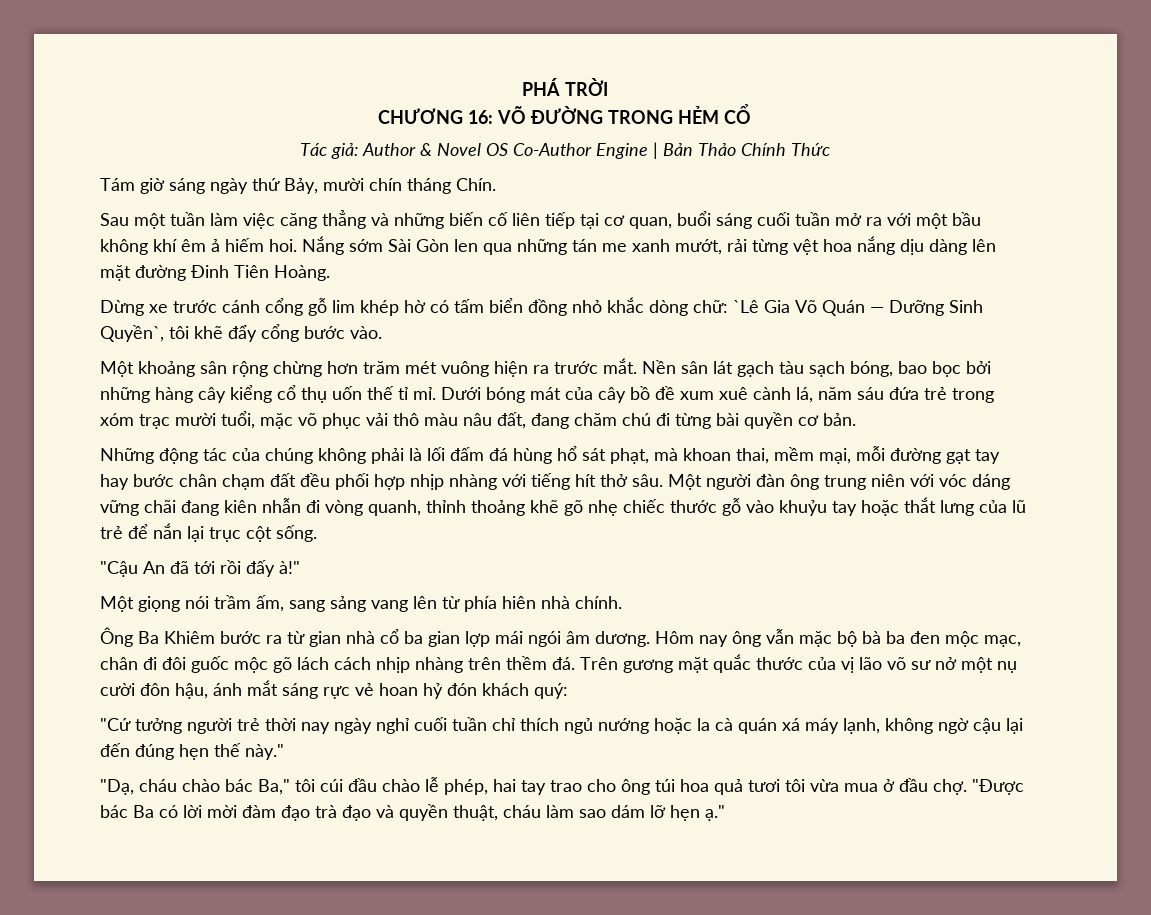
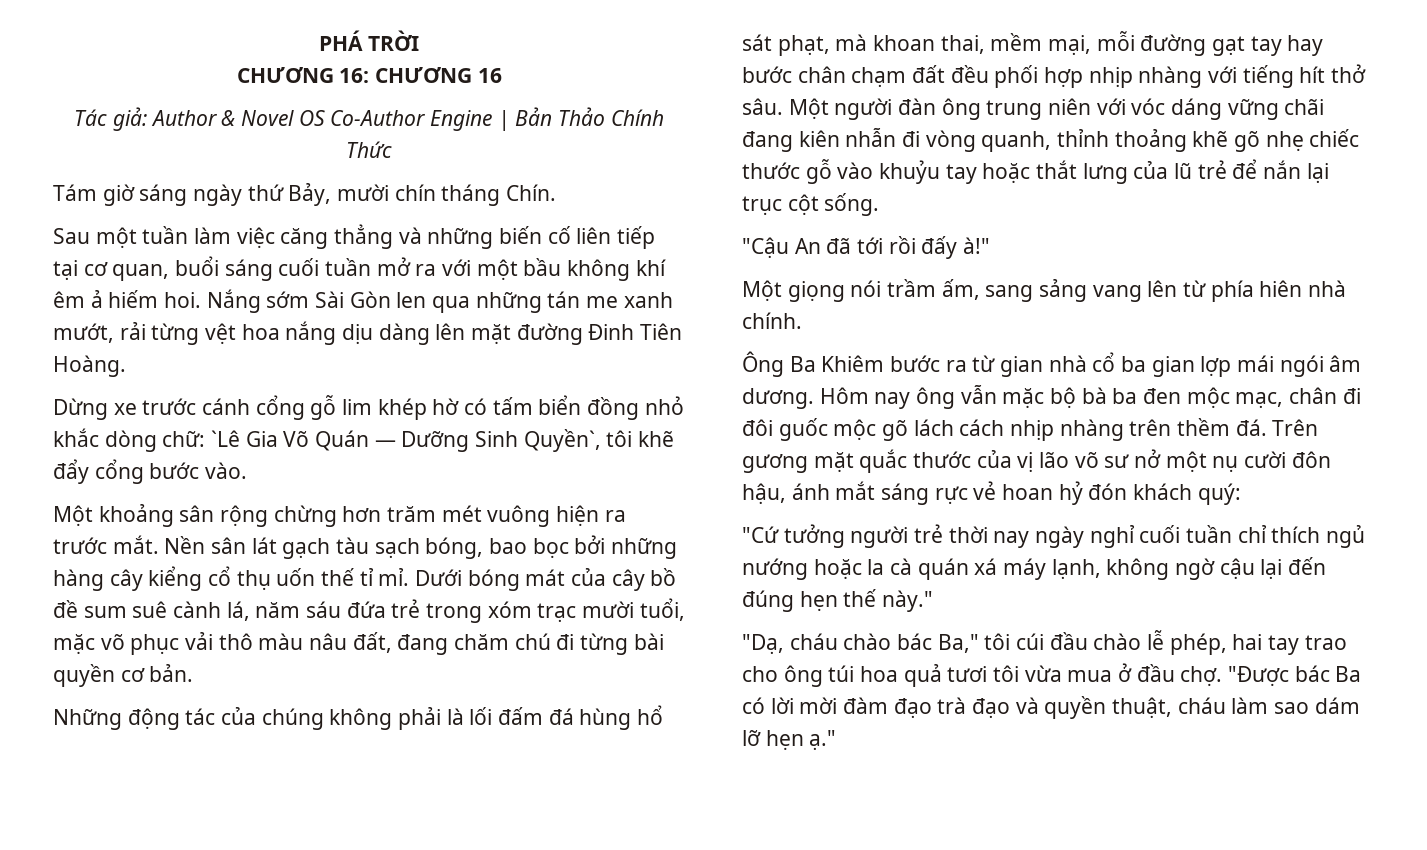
[497,104,751,124] VÕ ĐƯỜNG TRONG HẺM CỔ -> [374,67,502,83] CHƯƠNG 16
[680,387,748,400] xum xuê -> [83,601,168,618] sum suê

